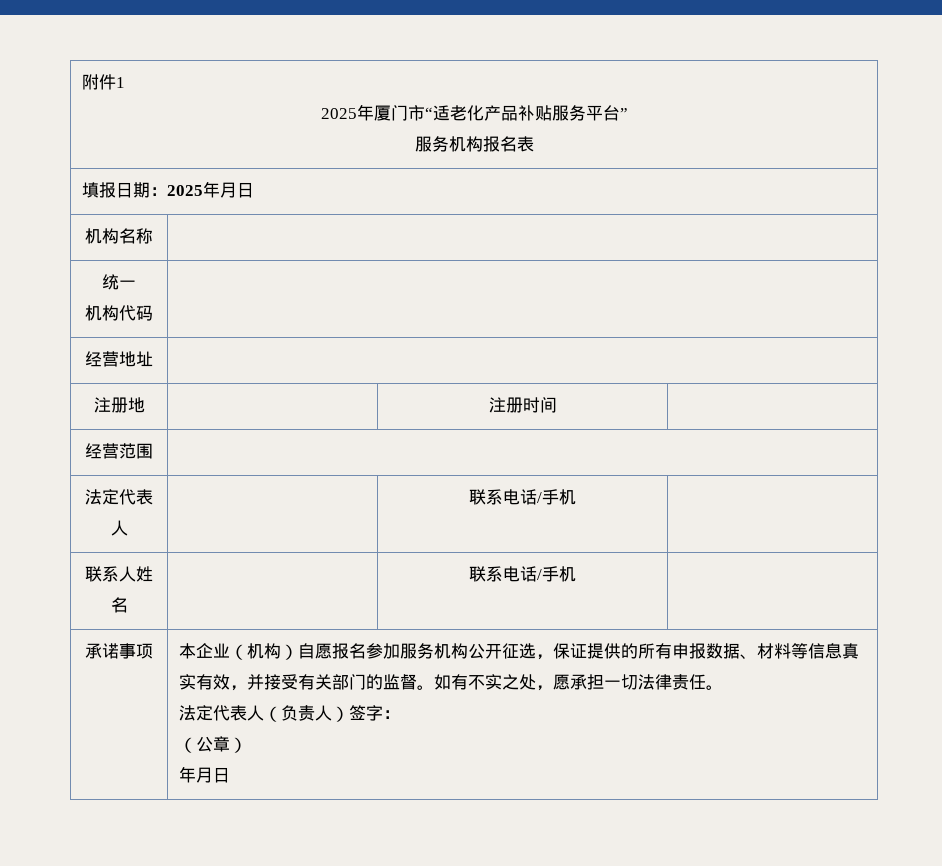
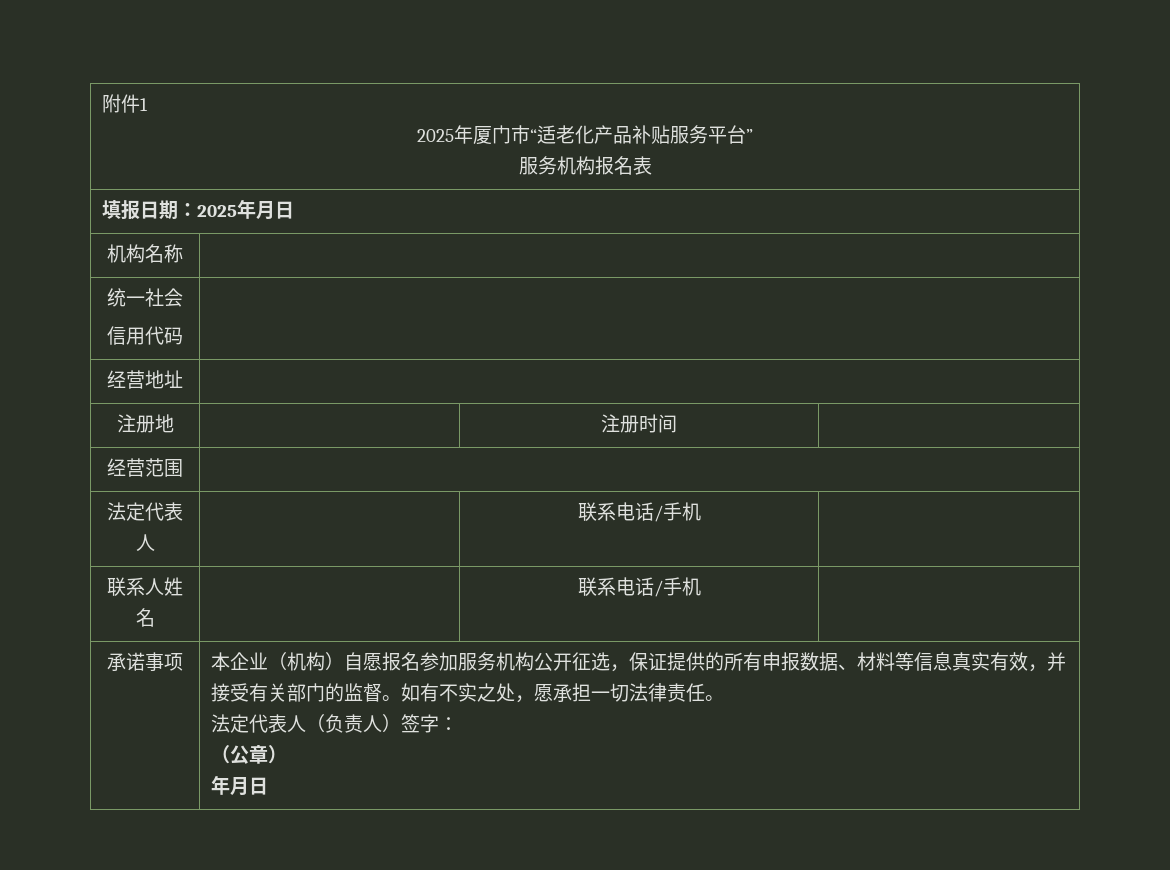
[85,305,119,321] // 机构 -> [145,288,183,307] [107,326,145,345] 社会 // 信用

